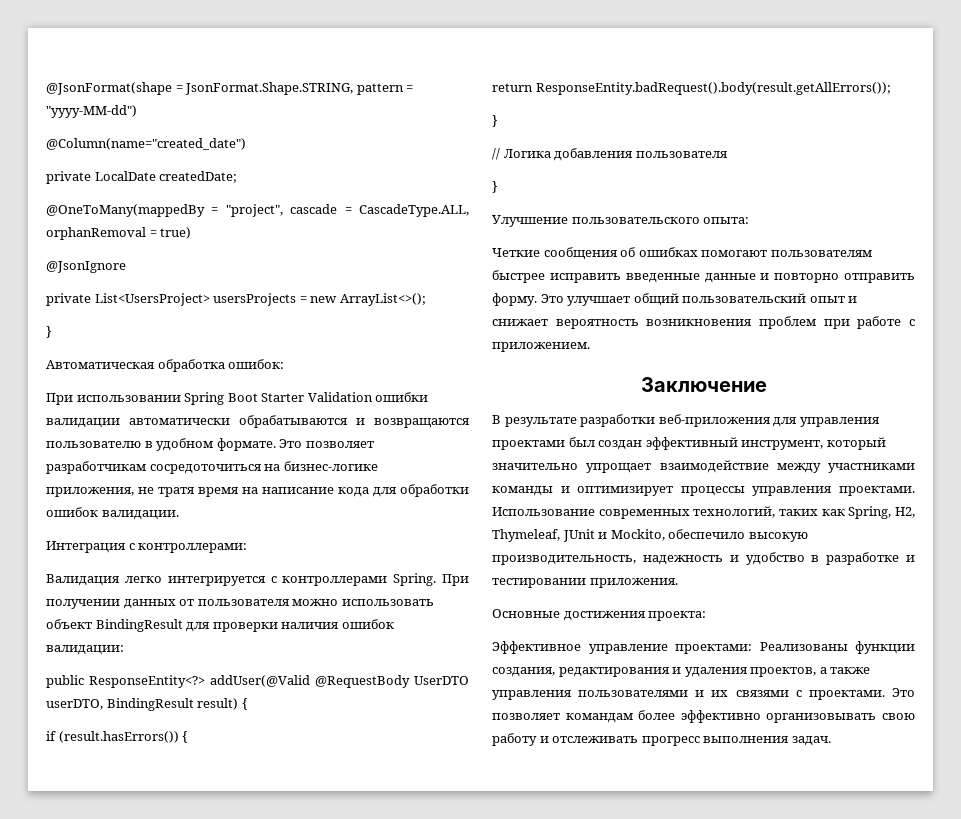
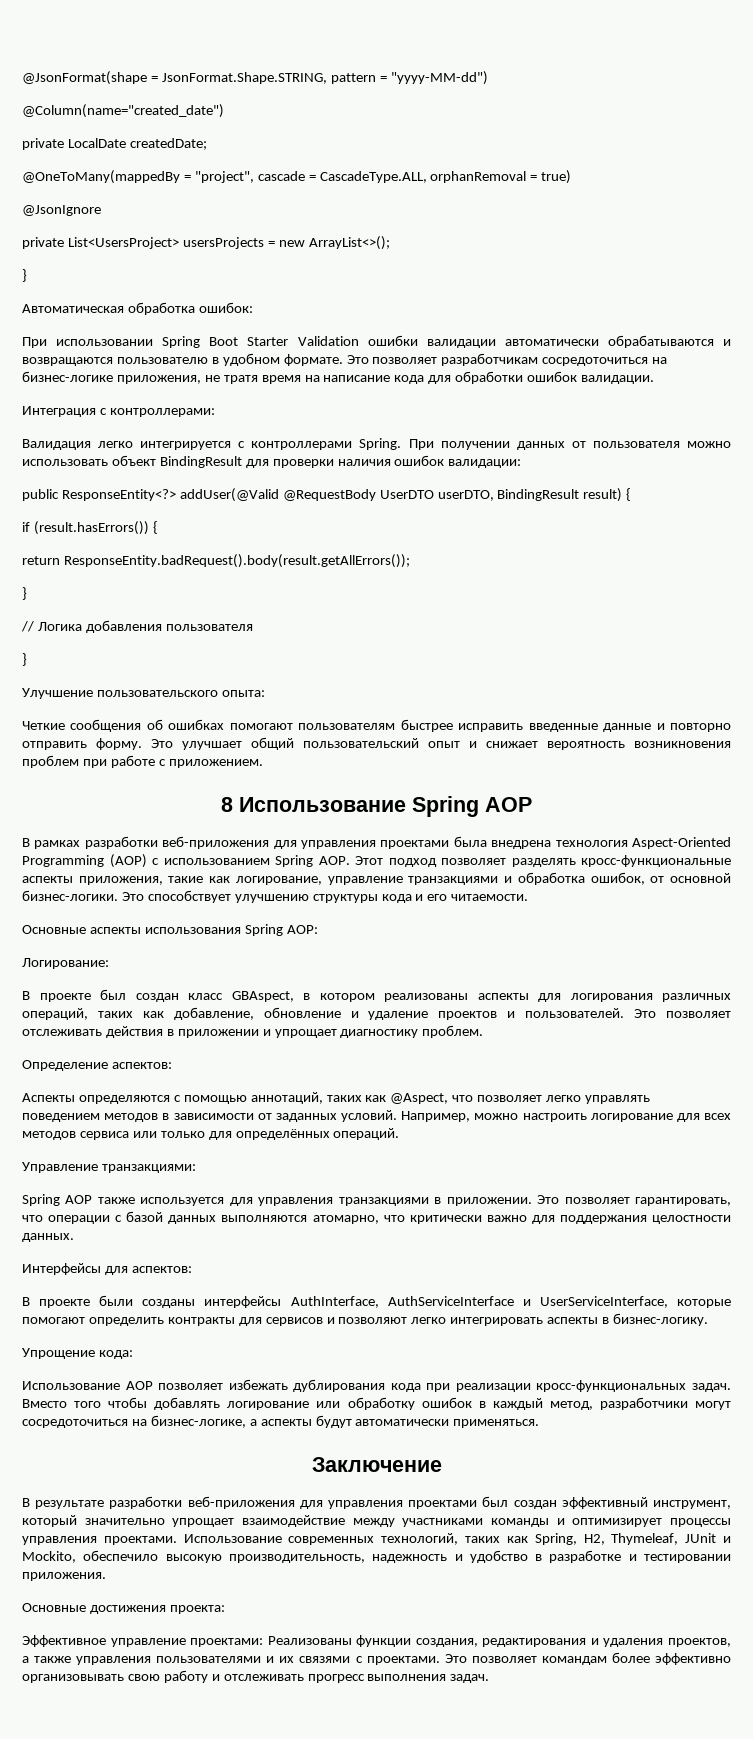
(590, 347) none -> [221,796,532,817] [22,836,731,849] [22,854,731,868] [22,872,732,885] [22,890,529,903] [22,924,318,936] [22,958,109,969] [22,989,731,1002] [22,1007,731,1020] [22,1025,484,1038] [22,1060,172,1071] [22,1092,651,1104] [22,1110,731,1122] [22,1128,400,1140] [22,1162,196,1173] [22,1194,731,1206] [22,1211,731,1224] [22,1233,74,1242] [22,1263,192,1275] [22,1295,731,1308] [22,1313,709,1326] [22,1348,133,1359] [22,1379,731,1392] [22,1397,732,1410] [22,1415,540,1428] // 8 Использование Spring AOP // В рамках разработки веб-приложения для управления проектами была внедрена технология Aspect-Oriented Programming (AOP) с использованием Spring AOP. Этот подход позволяет разделять кросс-функциональные аспекты приложения, такие как логирование, управление транзакциями и обработка ошибок, от основной бизнес-логики. Это способствует улучшению структуры кода и его читаемости. // Основные аспекты использования Spring AOP: // Логирование: // В проекте был создан класс GBAspect, в котором реализованы аспекты для логирования различных операций, таких как добавление, обновление и удаление проектов и пользователей. Это позволяет отслеживать действия в приложении и упрощает диагностику проблем. // Определение аспектов: // Аспекты определяются с помощью аннотаций, таких как @Aspect, что позволяет легко управлять поведением методов в зависимости от заданных условий. Например, можно настроить логирование для всех методов сервиса или только для определённых операций. // Управление транзакциями: // Spring AOP также используется для управления транзакциями в приложении. Это позволяет гарантировать, что операции с базой данных выполняются атомарно, что критически важно для поддержания целостности данных. // Интерфейсы для аспектов: // В проекте были созданы интерфейсы AuthInterface, AuthServiceInterface и UserServiceInterface, которые помогают определить контракты для сервисов и позволяют легко интегрировать аспекты в бизнес-логику. // Упрощение кода: // Использование AOP позволяет избежать дублирования кода при реализации кросс-функциональных задач. Вместо того чтобы добавлять логирование или обработку ошибок в каждый метод, разработчики могут сосредоточиться на бизнес-логике, а аспекты будут автоматически применяться.

